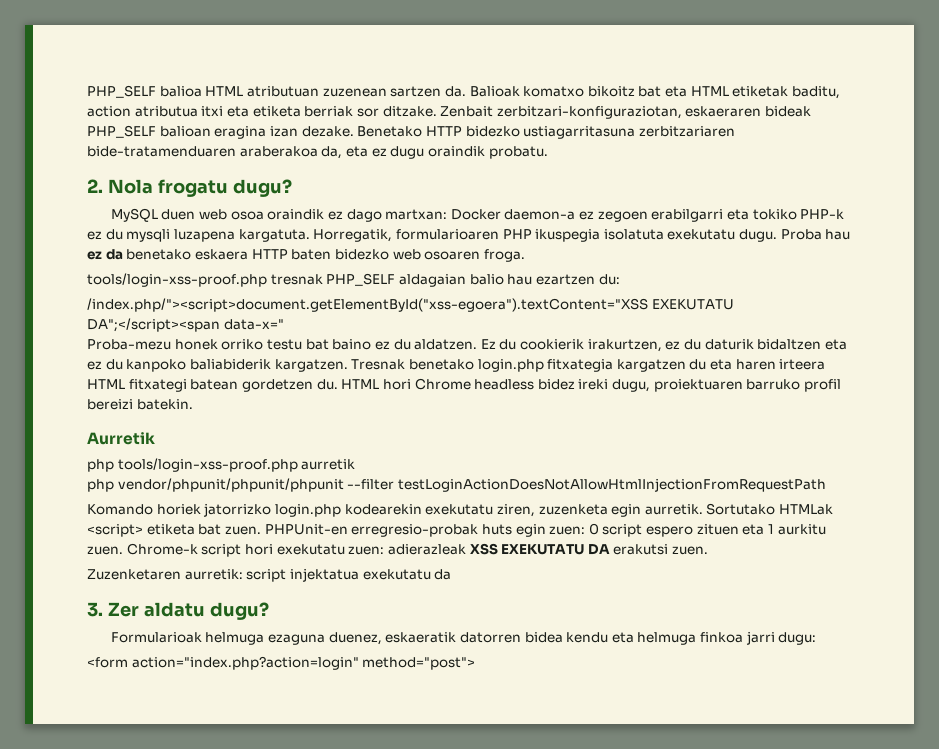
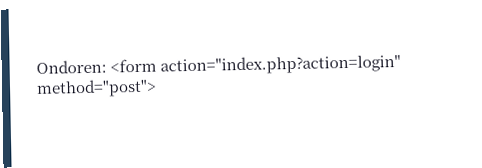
[87,85,841,99] [87,106,812,119] [87,125,735,139] [87,146,548,159] [87,179,292,197] [110,208,845,222] [87,229,851,242] [87,249,525,262] [87,273,620,287] [87,298,734,312] [87,318,284,332] [87,339,847,352] [87,359,826,372] [87,378,842,392] [87,399,193,410] [87,432,155,445] [87,458,356,472] [87,478,826,492] [87,503,834,517] [87,523,826,537] [87,543,709,557] [87,568,452,582] [87,602,269,620] [110,631,817,645] PHP_SELF balioa HTML atributuan zuzenean sartzen da. Balioak komatxo bikoitz bat eta HTML etiketak baditu, action atributua itxi eta etiketa berriak sor ditzake. Zenbait zerbitzari-konfiguraziotan, eskaeraren bideak PHP_SELF balioan eragina izan dezake. Benetako HTTP bidezko ustiagarritasuna zerbitzariaren bide-tratamenduaren araberakoa da, eta ez dugu oraindik probatu. // 2. Nola frogatu dugu? // MySQL duen web osoa oraindik ez dago martxan: Docker daemon-a ez zegoen erabilgarri eta tokiko PHP-k ez du mysqli luzapena kargatuta. Horregatik, formularioaren PHP ikuspegia isolatuta exekutatu dugu. Proba hau ez da benetako eskaera HTTP baten bidezko web osoaren froga. // tools/login-xss-proof.php tresnak PHP_SELF aldagaian balio hau ezartzen du: // /index.php/"><script>document.getElementById("xss-egoera").textContent="XSS EXEKUTATU DA";</script><span data-x=" // Proba-mezu honek orriko testu bat baino ez du aldatzen. Ez du cookierik irakurtzen, ez du daturik bidaltzen eta ez du kanpoko baliabiderik kargatzen. Tresnak benetako login.php fitxategia kargatzen du eta haren irteera HTML fitxategi batean gordetzen du. HTML hori Chrome headless bidez ireki dugu, proiektuaren barruko profil bereizi batekin. // Aurretik // php tools/login-xss-proof.php aurretik // php vendor/phpunit/phpunit/phpunit --filter testLoginActionDoesNotAllowHtmlInjectionFromRequestPath // Komando horiek jatorrizko login.php kodearekin exekutatu ziren, zuzenketa egin aurretik. Sortutako HTMLak <script> etiketa bat zuen. PHPUnit-en erregresio-probak huts egin zuen: 0 script espero zituen eta 1 aurkitu zuen. Chrome-k script hori exekutatu zuen: adierazleak XSS EXEKUTATU DA erakutsi zuen. // Zuzenketaren aurretik: script injektatua exekutatu da // 3. Zer aldatu dugu? // Formularioak helmuga ezaguna duenez, eskaeratik datorren bidea kendu eta helmuga finkoa jarri dugu: // -> [36,59,107,74] Ondoren:

